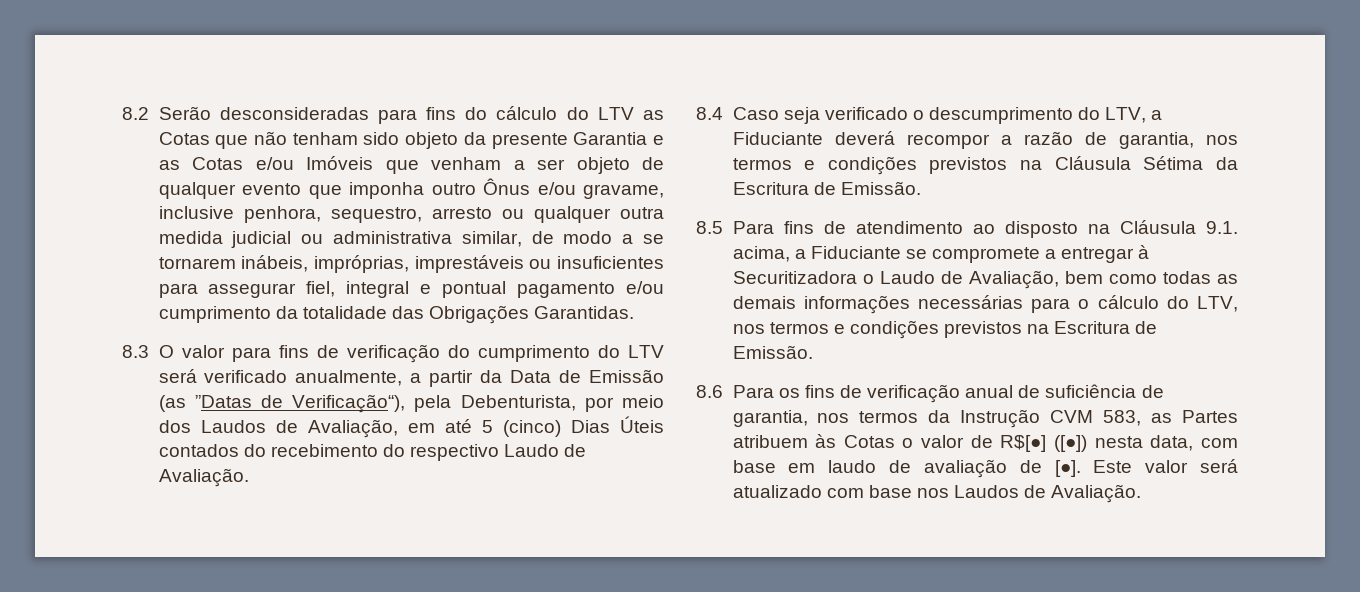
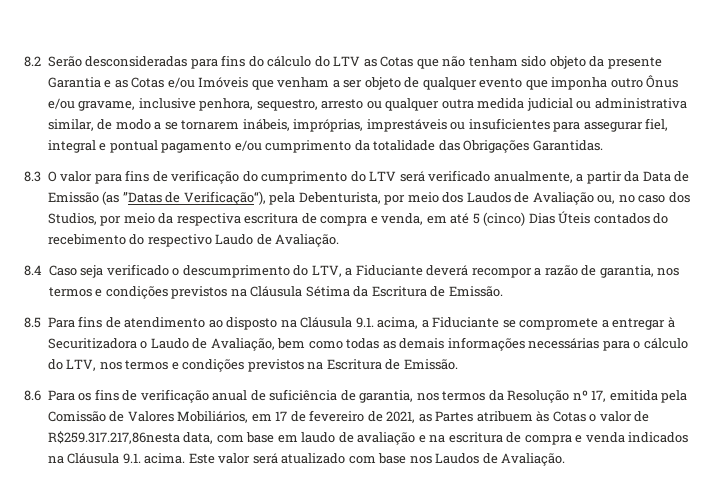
[307,419,398,438] Avaliação, -> [532,192,690,205] [47,213,424,226] Avaliação ou, no caso dos Studios, por meio da respectiva escritura de compra e venda,
[960,409,1142,428] Instrução CVM 583, -> [507,390,688,403] [47,410,416,423] Resolução nº 17, emitida pela Comissão de Valores Mobiliários, em 17 de fevereiro de 2021,
[1000,435,1143,452] R$[●] ([●]) nesta -> [47,431,180,444] R$259.317.217,86nesta
[1019,460,1081,477] de [●]. -> [418,432,689,445] [47,453,186,464] e na escritura de compra e venda indicados na Cláusula 9.1. acima.

